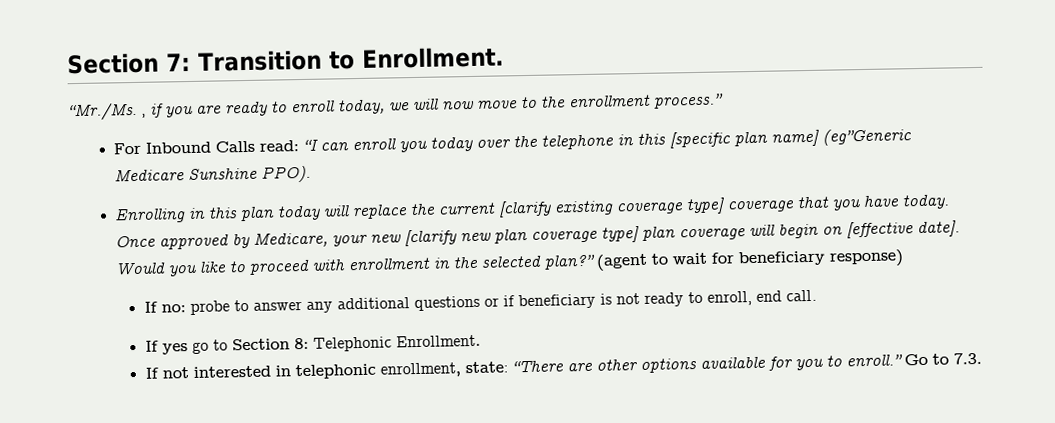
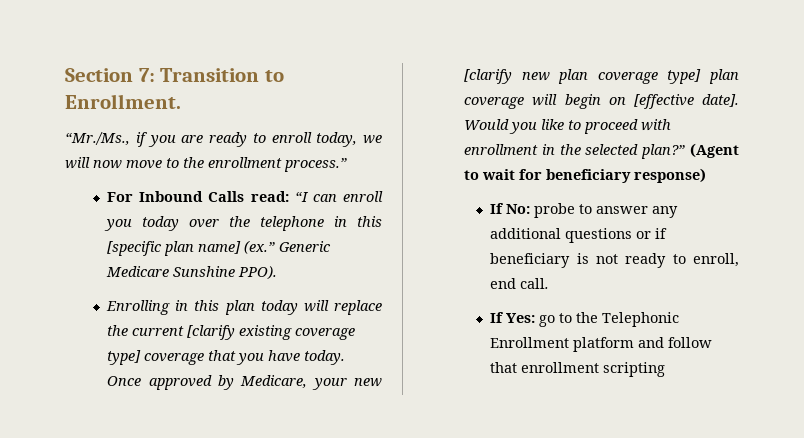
[68,102,146,122] “Mr./Ms. , -> [65,132,130,145] “Mr./Ms.,
[822,128,913,146] (eg”Generic -> [244,240,332,254] (ex.” Generic
[596,253,649,271] (agent -> [690,143,739,158] (Agent
[160,304,186,313] no: -> [506,204,531,214] No:
[161,343,188,355] yes -> [506,313,536,323] Yes:
[231,334,481,352] [144,352,982,380] Section 8: Telephonic Enrollment. // If not interested in telephonic enrollment, state: “There are other options available for you to enroll.” Go to 7.3. -> [576,312,680,327] [490,337,713,352] [490,362,666,377] the Telephonic Enrollment platform and follow that enrollment scripting

